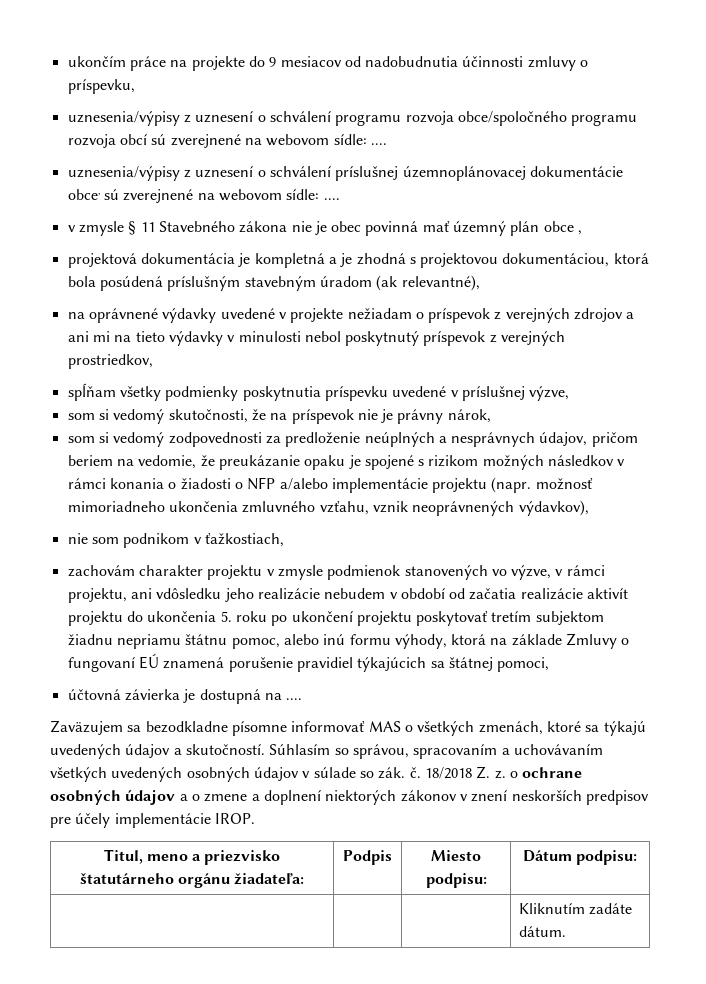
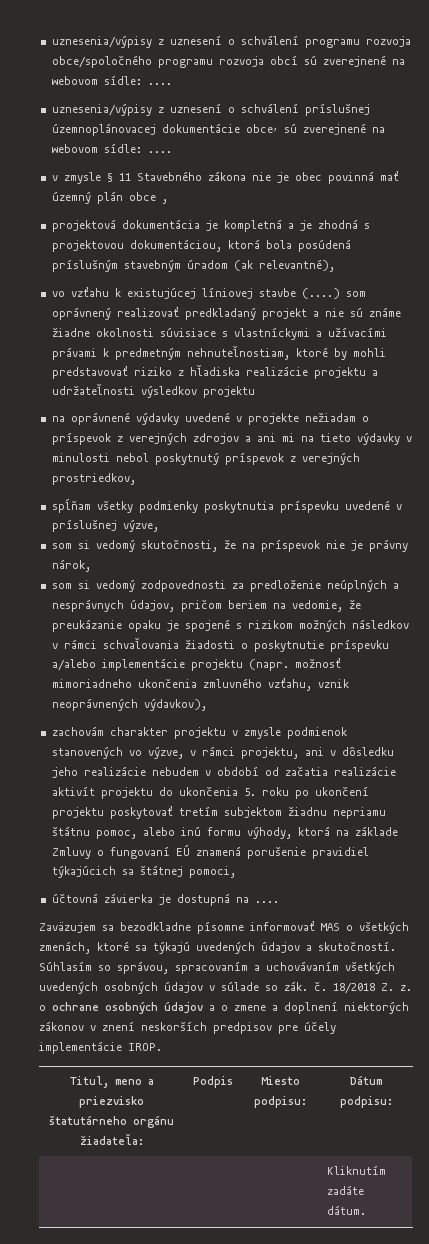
[67,56,589,71] [67,79,135,94] ukončím práce na projekte do 9 mesiacov od nadobudnutia účinnosti zmluvy o príspevku, // -> (51, 41) none
(480, 283) none -> [51,287,366,299] [51,307,401,320] [51,327,387,340] [51,345,386,360] [51,364,378,379] [51,383,255,398] // vo vzťahu k existujúcej líniovej stavbe (....) som oprávnený realizovať predkladaný projekt a nie sú známe žiadne okolnosti súvisiace s vlastníckymi a užívacími právami k predmetným nehnuteľnostiam, ktoré by mohli predstavovať riziko z hľadiska realizácie projektu a udržateľnosti výsledkov projektu
[109,477,276,490] konania o žiadosti o NFP -> [102,637,389,652] schvaľovania žiadosti o poskytnutie príspevku
[67,533,284,548] // nie som podnikom v ťažkostiach, -> (207, 704) none
[156,588,222,599] vdôsledku -> [329,746,394,756] v dôsledku

